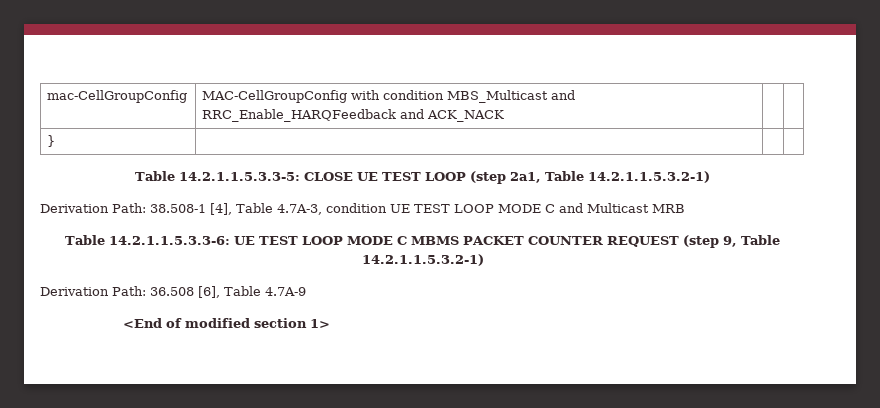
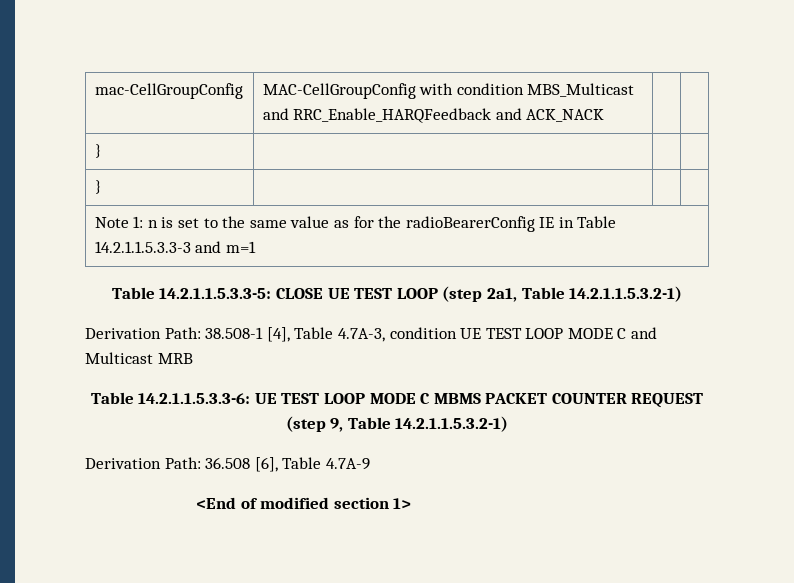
(56, 141) none -> [94,180,102,194] [94,216,617,232] [94,241,256,253] // } | | | // Note 1: n is set to the same value as for the radioBearerConfig IE in Table 14.2.1.1.5.3.3-3 and m=1

